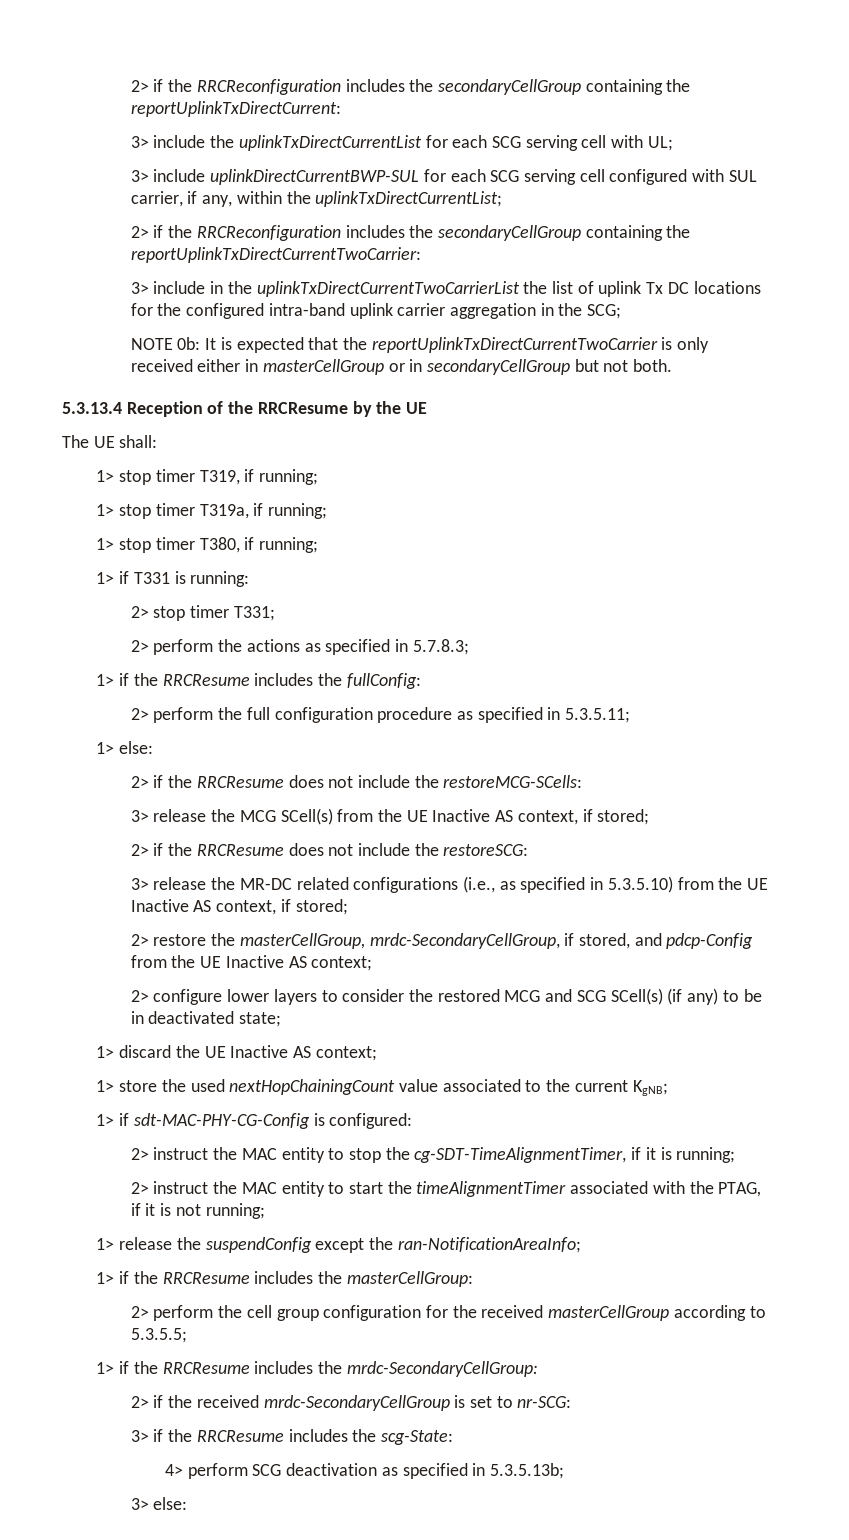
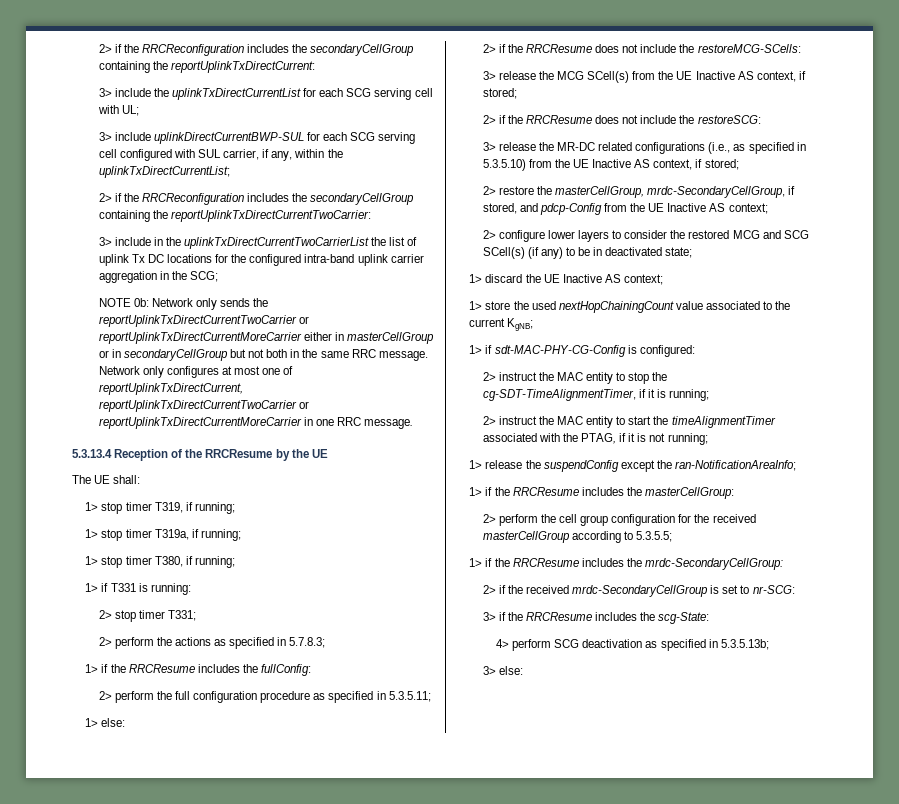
[205,337,710,353] [130,359,193,372] It is expected that the reportUplinkTxDirectCurrentTwoCarrier is only received -> [151,298,269,310] [98,315,309,327] [98,332,302,344] Network only sends the reportUplinkTxDirectCurrentTwoCarrier or reportUplinkTxDirectCurrentMoreCarrier
[633,359,673,372] both. -> [266,349,428,361] [98,366,294,378] [98,383,243,395] [98,400,309,412] [98,417,414,429] both in the same RRC message. Network only configures at most one of reportUplinkTxDirectCurrent, reportUplinkTxDirectCurrentTwoCarrier or reportUplinkTxDirectCurrentMoreCarrier in one RRC message.

